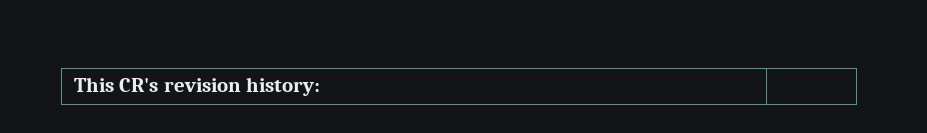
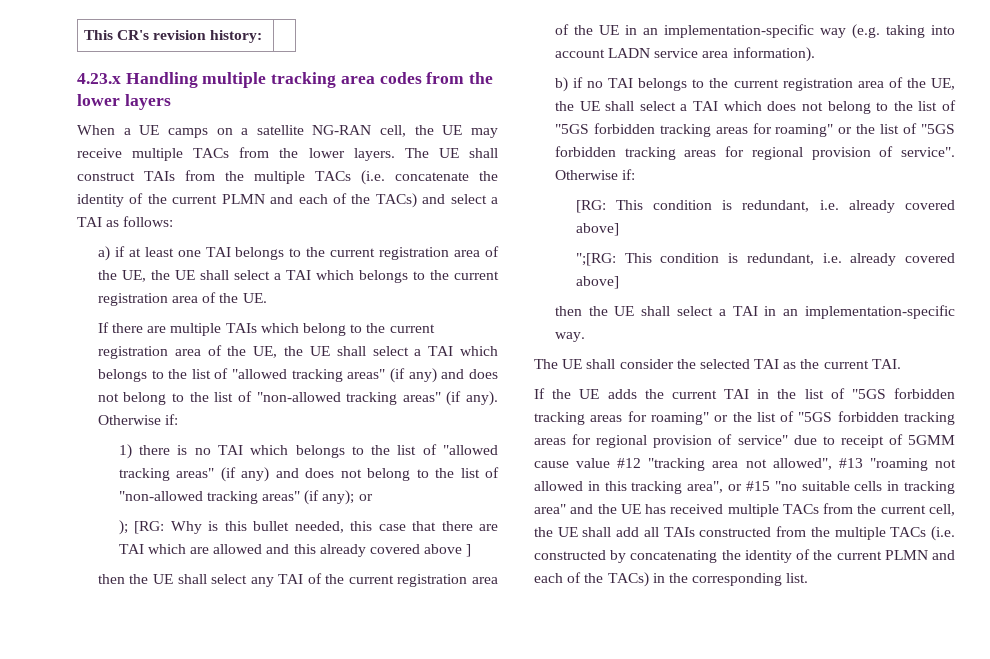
(321, 86) none -> [77,72,494,88] [77,94,171,110] [77,125,498,138] [77,147,498,161] [77,170,498,185] [77,193,499,208] [77,216,174,227] [97,246,499,261] [97,270,499,283] [97,292,267,306] [97,322,435,336] [97,345,498,359] [97,368,498,383] [97,391,498,406] [97,414,179,425] [118,444,498,459] [118,467,499,482] [118,490,373,505] [118,520,498,535] [118,544,472,557] [97,573,498,587] [554,24,955,39] [554,47,815,62] [554,77,955,92] [554,100,956,114] [554,123,955,137] [554,146,955,160] [554,169,636,180] [575,200,955,213] [575,223,619,236] [575,253,955,266] [575,276,619,289] [554,305,955,319] [554,332,585,342] [534,359,901,369] [534,388,955,399] [534,411,955,425] [534,434,955,448] [534,458,956,471] [534,481,955,494] [534,503,955,517] [534,526,955,541] [534,549,955,563] [534,572,809,587] // 4.23.x Handling multiple tracking area codes from the lower layers // When a UE camps on a satellite NG-RAN cell, the UE may receive multiple TACs from the lower layers. The UE shall construct TAIs from the multiple TACs (i.e. concatenate the identity of the current PLMN and each of the TACs) and select a TAI as follows: // a) if at least one TAI belongs to the current registration area of the UE, the UE shall select a TAI which belongs to the current registration area of the UE. // If there are multiple TAIs which belong to the current registration area of the UE, the UE shall select a TAI which belongs to the list of "allowed tracking areas" (if any) and does not belong to the list of "non-allowed tracking areas" (if any). Otherwise if: // 1) there is no TAI which belongs to the list of "allowed tracking areas" (if any) and does not belong to the list of "non-allowed tracking areas" (if any); or // ); [RG: Why is this bullet needed, this case that there are TAI which are allowed and this already covered above ] // then the UE shall select any TAI of the current registration area of the UE in an implementation-specific way (e.g. taking into account LADN service area information). // b) if no TAI belongs to the current registration area of the UE, the UE shall select a TAI which does not belong to the list of "5GS forbidden tracking areas for roaming" or the list of "5GS forbidden tracking areas for regional provision of service". Otherwise if: // [RG: This condition is redundant, i.e. already covered above] // ";[RG: This condition is redundant, i.e. already covered above] // then the UE shall select a TAI in an implementation-specific way. // The UE shall consider the selected TAI as the current TAI. // If the UE adds the current TAI in the list of "5GS forbidden tracking areas for roaming" or the list of "5GS forbidden tracking areas for regional provision of service" due to receipt of 5GMM cause value #12 "tracking area not allowed", #13 "roaming not allowed in this tracking area", or #15 "no suitable cells in tracking area" and the UE has received multiple TACs from the current cell, the UE shall add all TAIs constructed from the multiple TACs (i.e. constructed by concatenating the identity of the current PLMN and each of the TACs) in the corresponding list.

